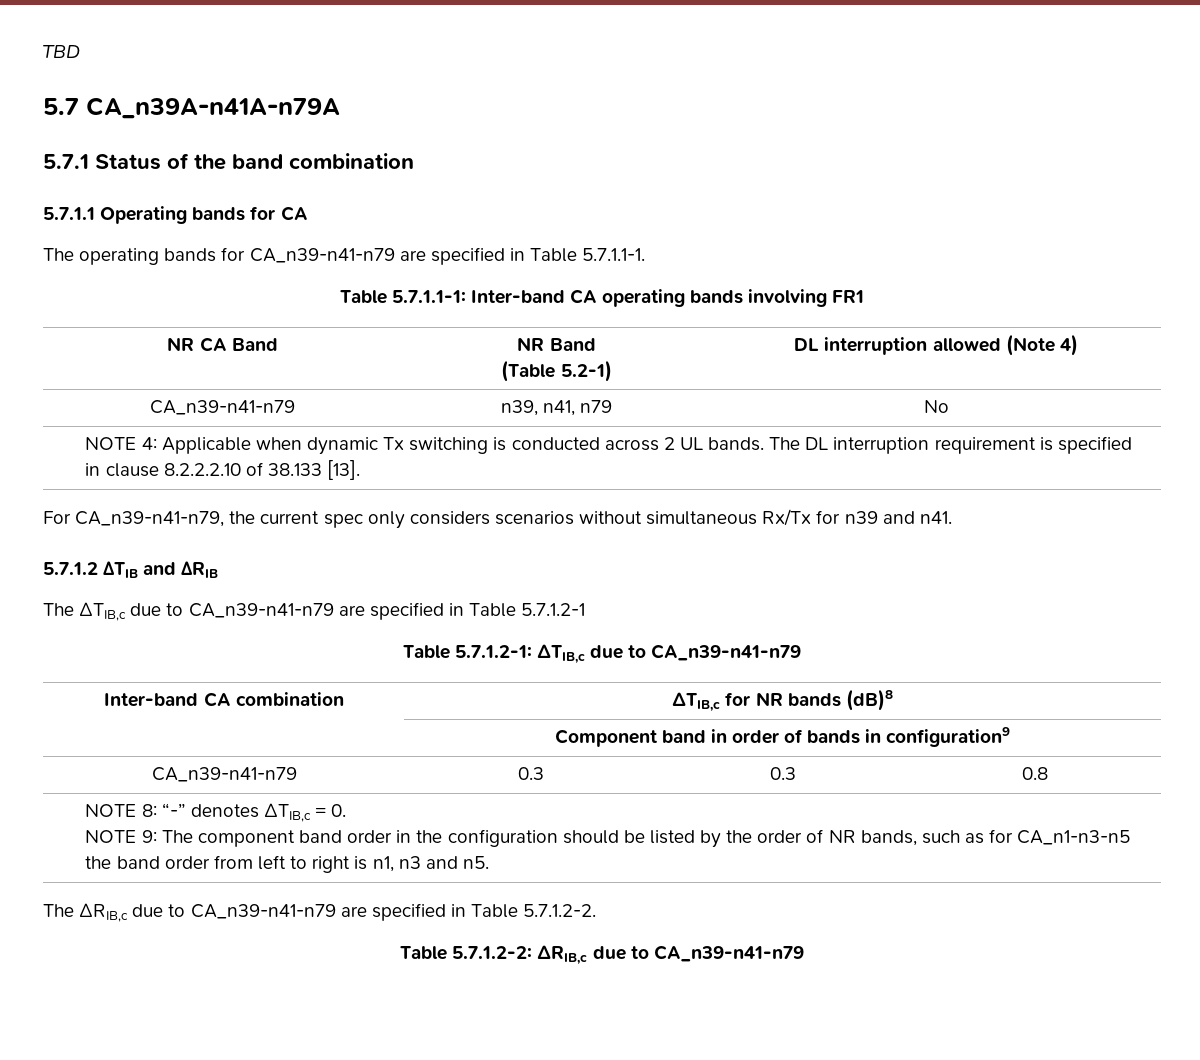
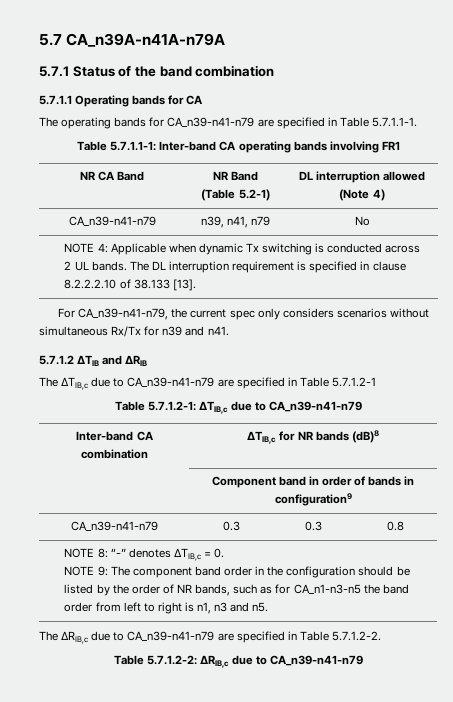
[43,45,80,58] TBD // -> (39, 40) none

